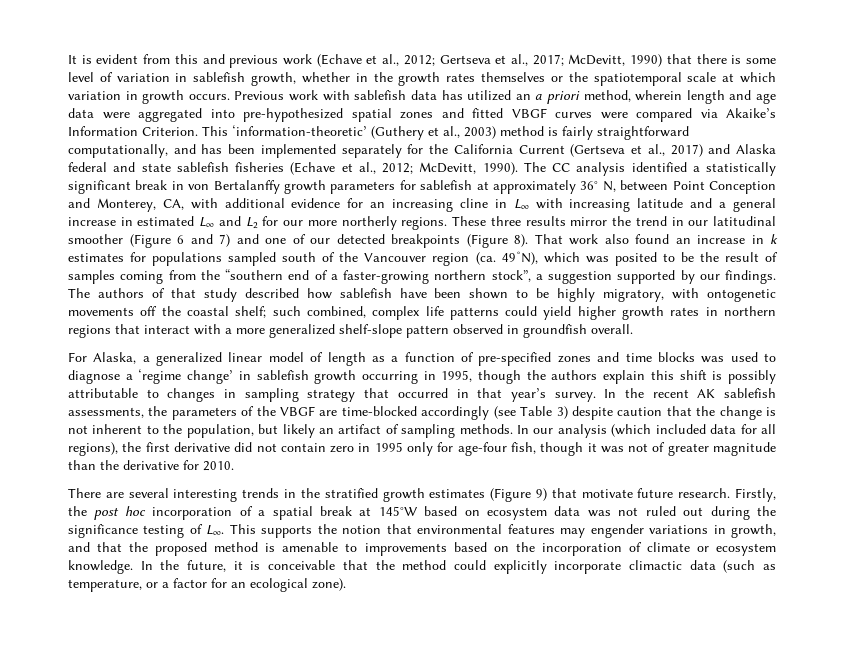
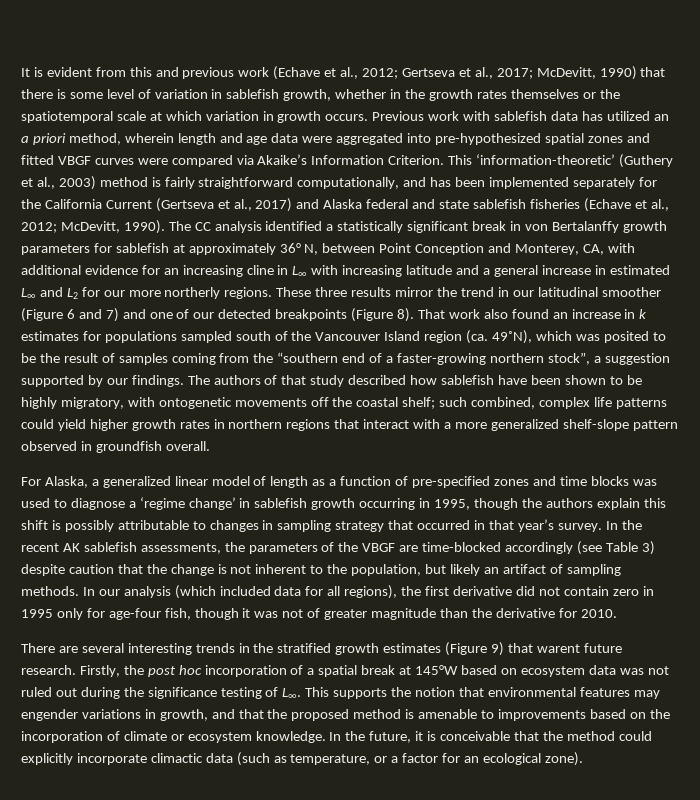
(427, 257) none -> [384,331,421,341] Island
[581,489,633,498] motivate -> [536,644,580,653] warent

